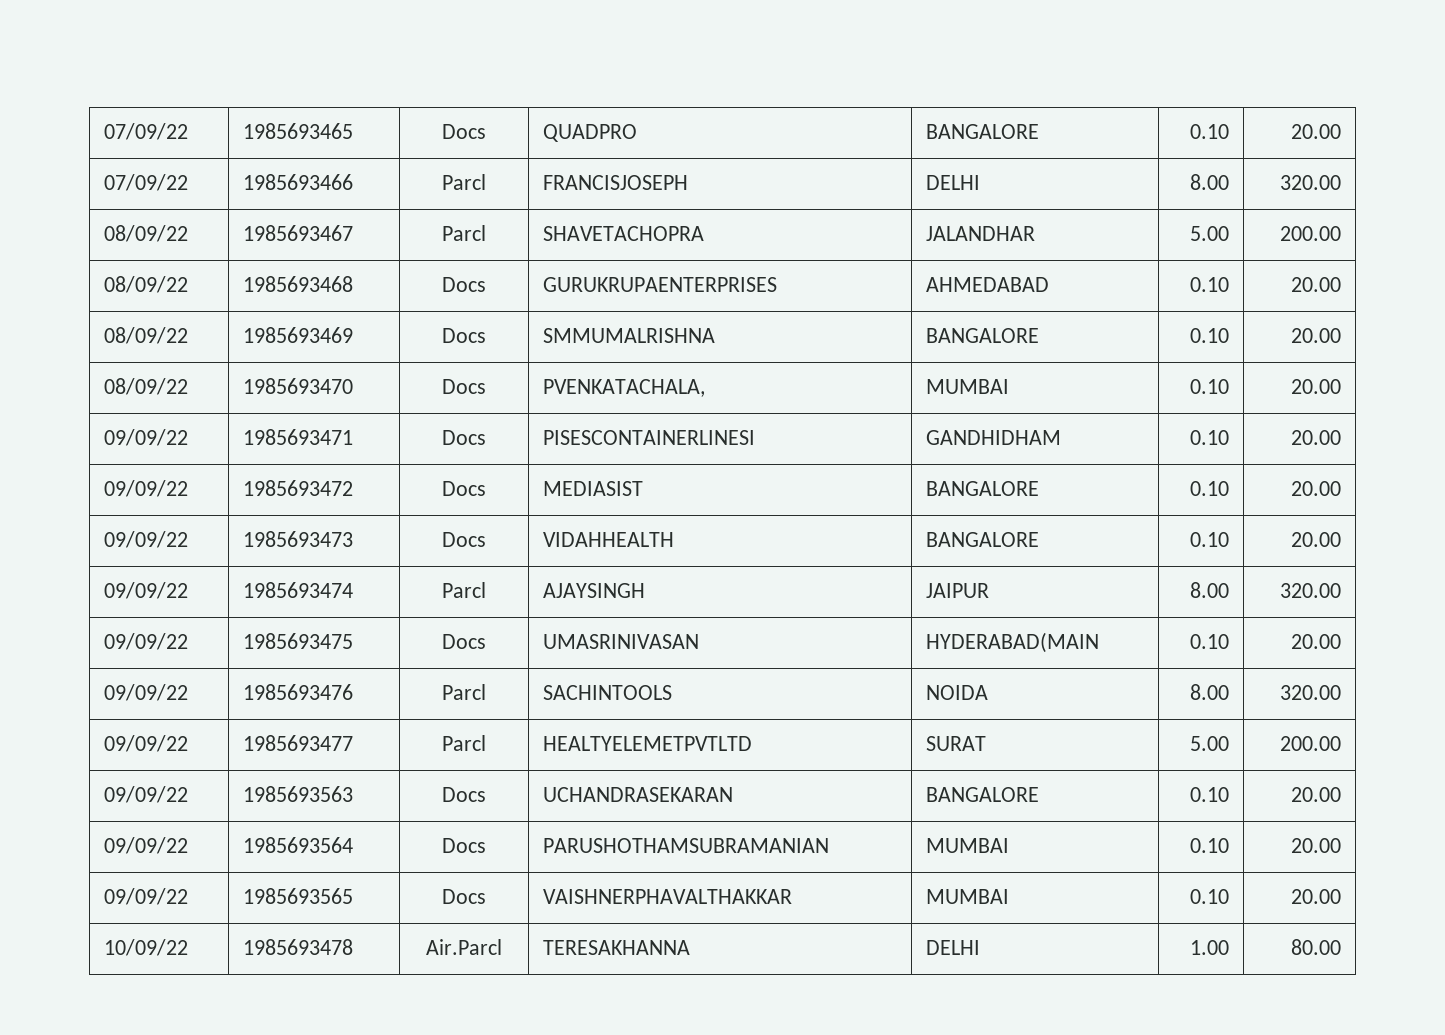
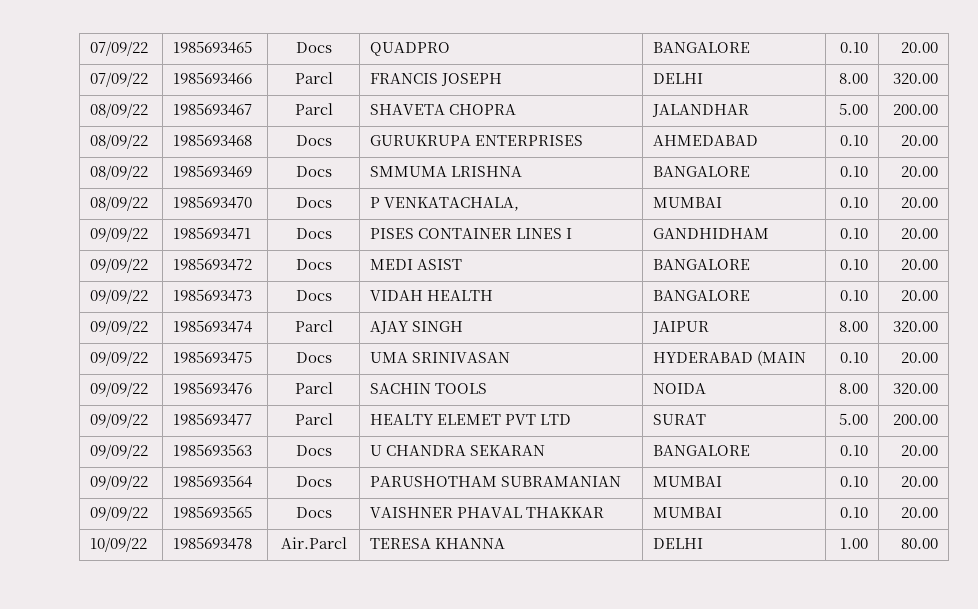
[543,175,689,190] FRANCISJOSEPH -> [370,73,503,86] FRANCIS JOSEPH
[543,226,705,241] SHAVETACHOPRA -> [370,104,517,115] SHAVETA CHOPRA
[543,277,778,292] GURUKRUPAENTERPRISES -> [370,135,584,146] GURUKRUPA ENTERPRISES
[543,328,716,343] SMMUMALRISHNA -> [370,166,523,177] SMMUMA LRISHNA
[543,379,706,397] PVENKATACHALA, -> [370,197,520,211] P VENKATACHALA,
[543,430,756,445] PISESCONTAINERLINESI -> [370,228,573,239] PISES CONTAINER LINES I
[543,481,644,496] MEDIASIST -> [370,259,463,270] MEDI ASIST
[543,532,675,547] VIDAHHEALTH -> [370,290,494,301] VIDAH HEALTH
[543,583,646,598] AJAYSINGH -> [370,321,464,334] AJAY SINGH
[543,634,700,649] [926,632,1100,653] UMASRINIVASAN | HYDERABAD(MAIN -> [370,352,511,363] [653,350,807,366] UMA SRINIVASAN | HYDERABAD (MAIN
[543,685,673,700] SACHINTOOLS -> [370,383,488,394] SACHIN TOOLS
[543,736,753,751] HEALTYELEMETPVTLTD -> [370,414,572,425] HEALTY ELEMET PVT LTD
[543,787,734,802] UCHANDRASEKARAN -> [370,445,546,456] U CHANDRA SEKARAN
[543,838,830,853] PARUSHOTHAMSUBRAMANIAN -> [370,476,622,487] PARUSHOTHAM SUBRAMANIAN
[543,889,793,904] VAISHNERPHAVALTHAKKAR -> [370,507,605,518] VAISHNER PHAVAL THAKKAR
[543,940,691,955] TERESAKHANNA -> [370,538,506,549] TERESA KHANNA

